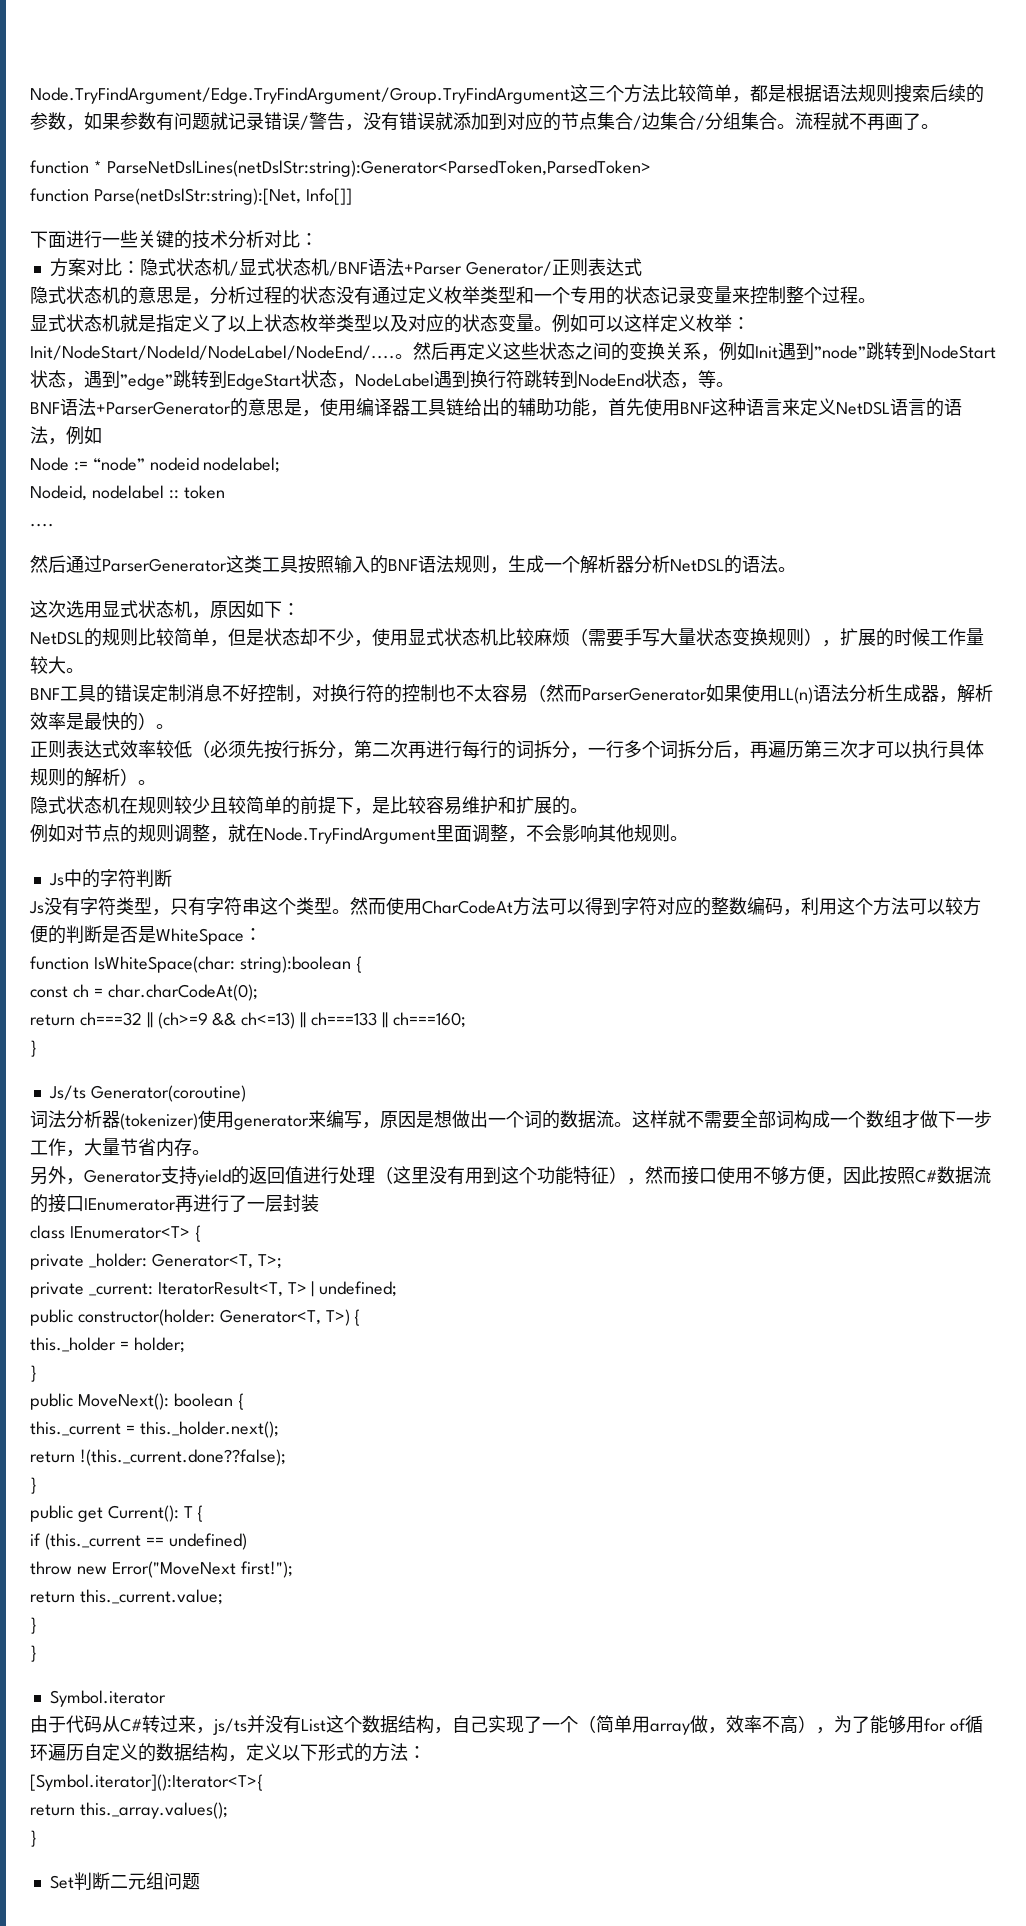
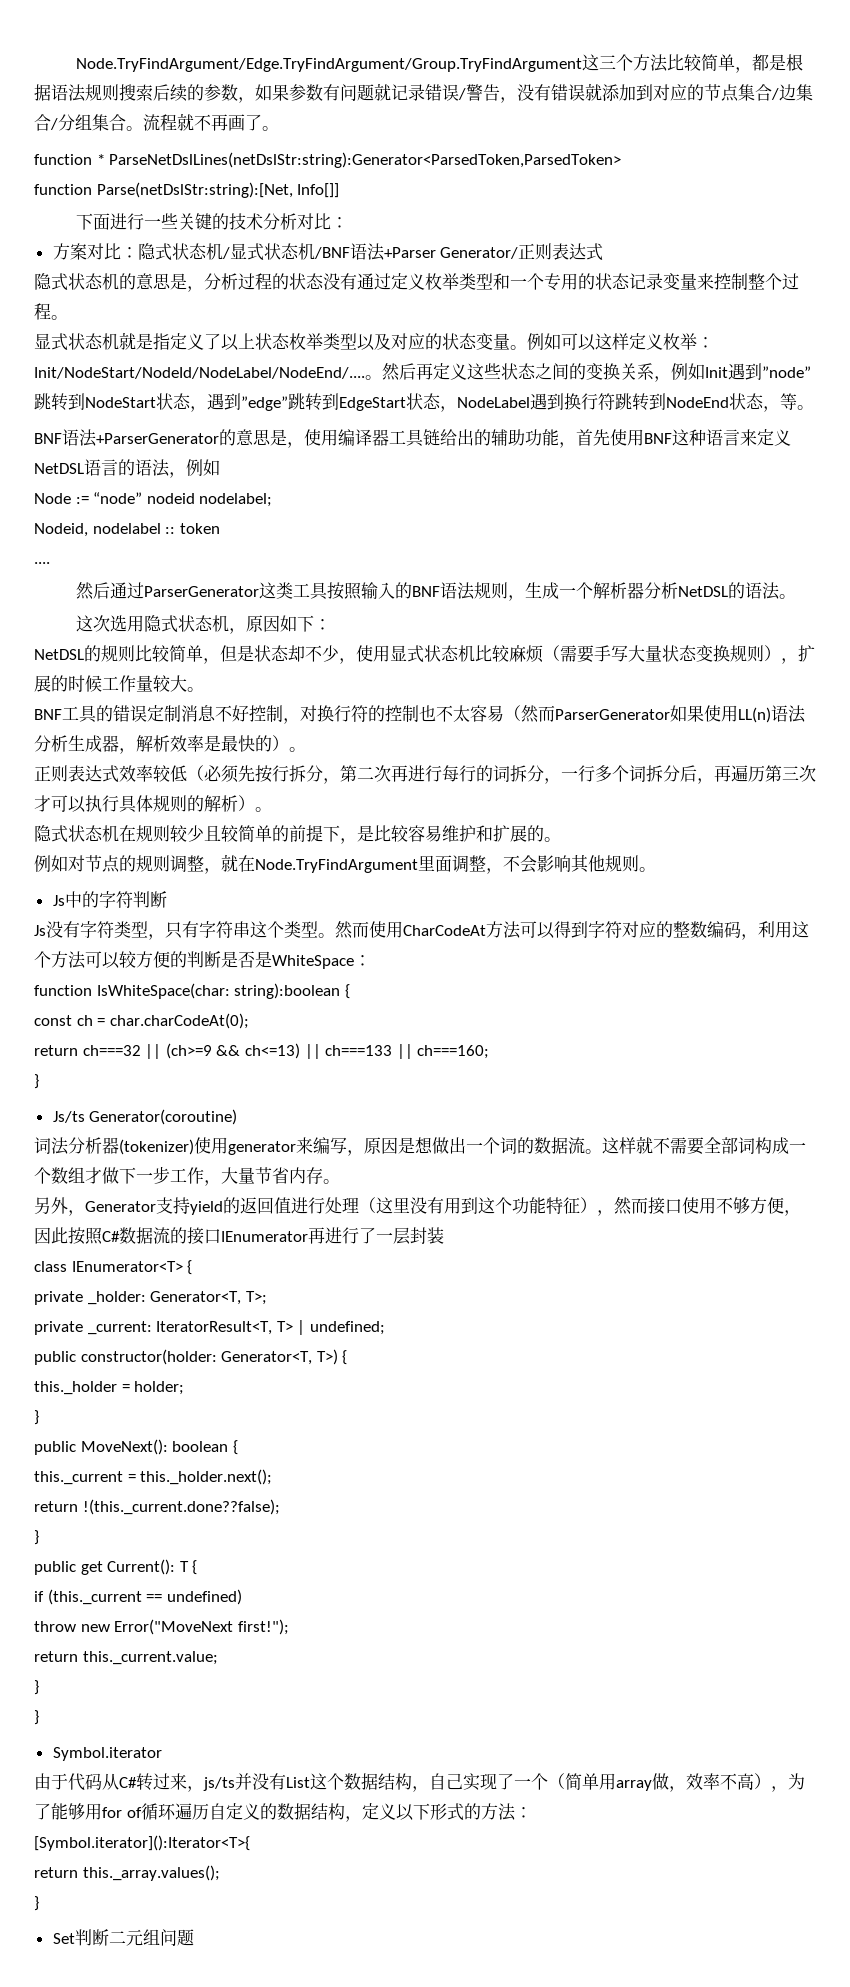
[102,601,120,617] 显 -> [144,615,163,632] 隐

